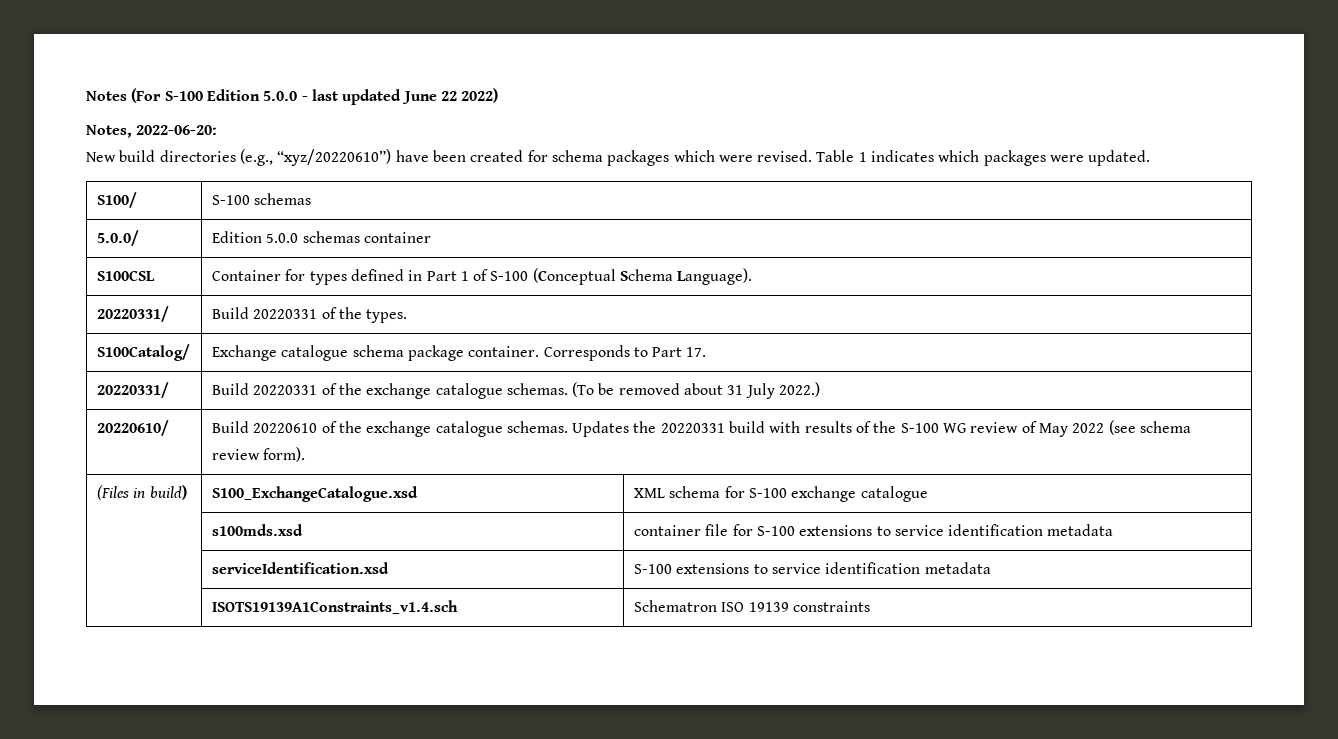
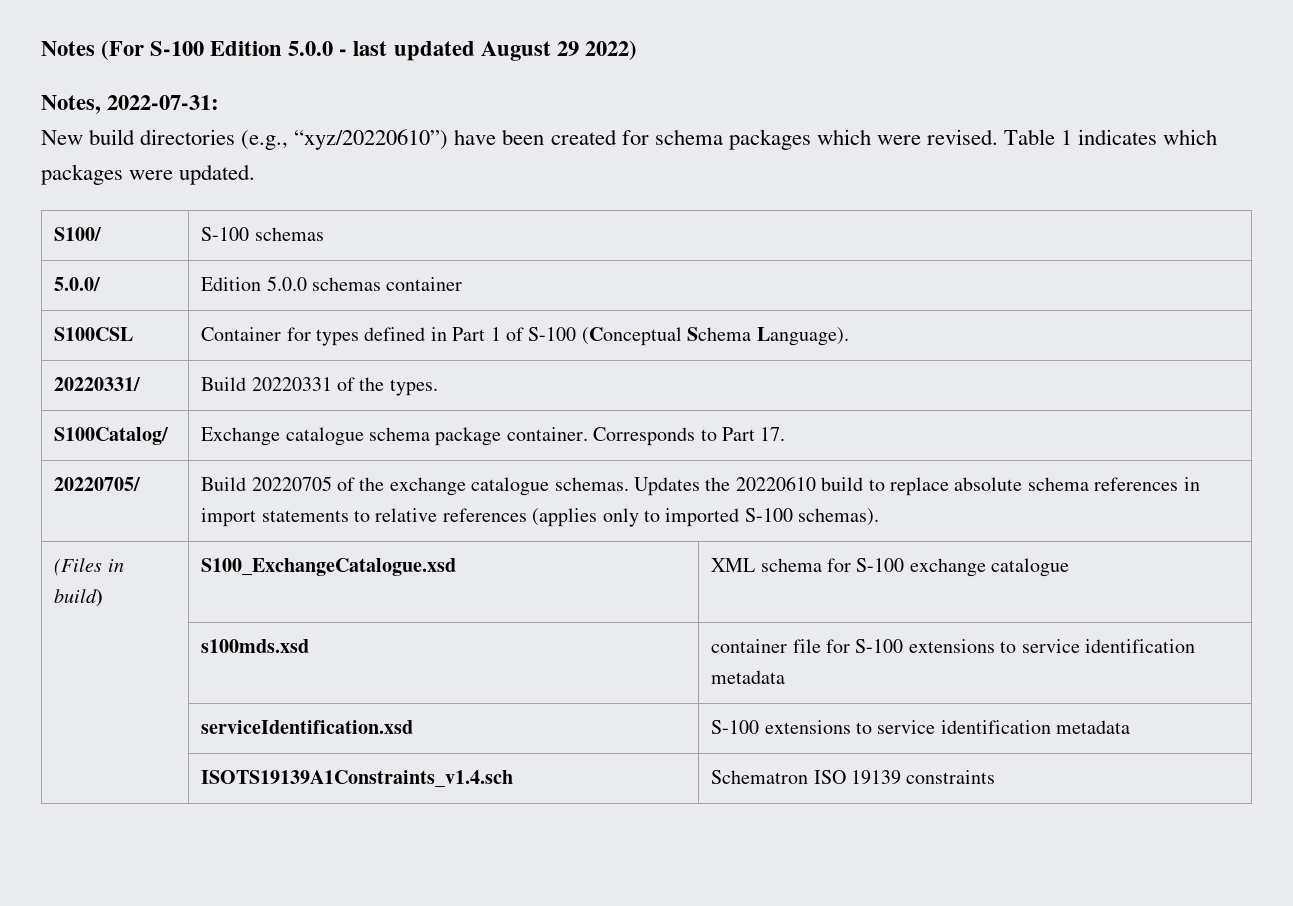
[401,91,457,104] June 22 -> [480,41,579,61] August 29
[136,125,218,135] 2022-06-20: -> [107,95,220,110] 2022-07-31:
[96,382,169,398] [211,382,821,399] [96,420,169,436] [211,421,318,433] 20220331/ | Build 20220331 of the exchange catalogue schemas. (To be removed about 31 July 2022.) // 20220610/ | Build 20220610 -> [54,477,142,491] [201,476,332,491] 20220705/ | Build 20220705
[660,420,1191,437] [211,447,306,462] 20220331 build with results of the S-100 WG review of May 2022 (see schema review form). -> [735,476,1200,496] [201,508,880,527] 20220610 build to replace absolute schema references in import statements to relative references (applies only to imported S-100 schemas).

